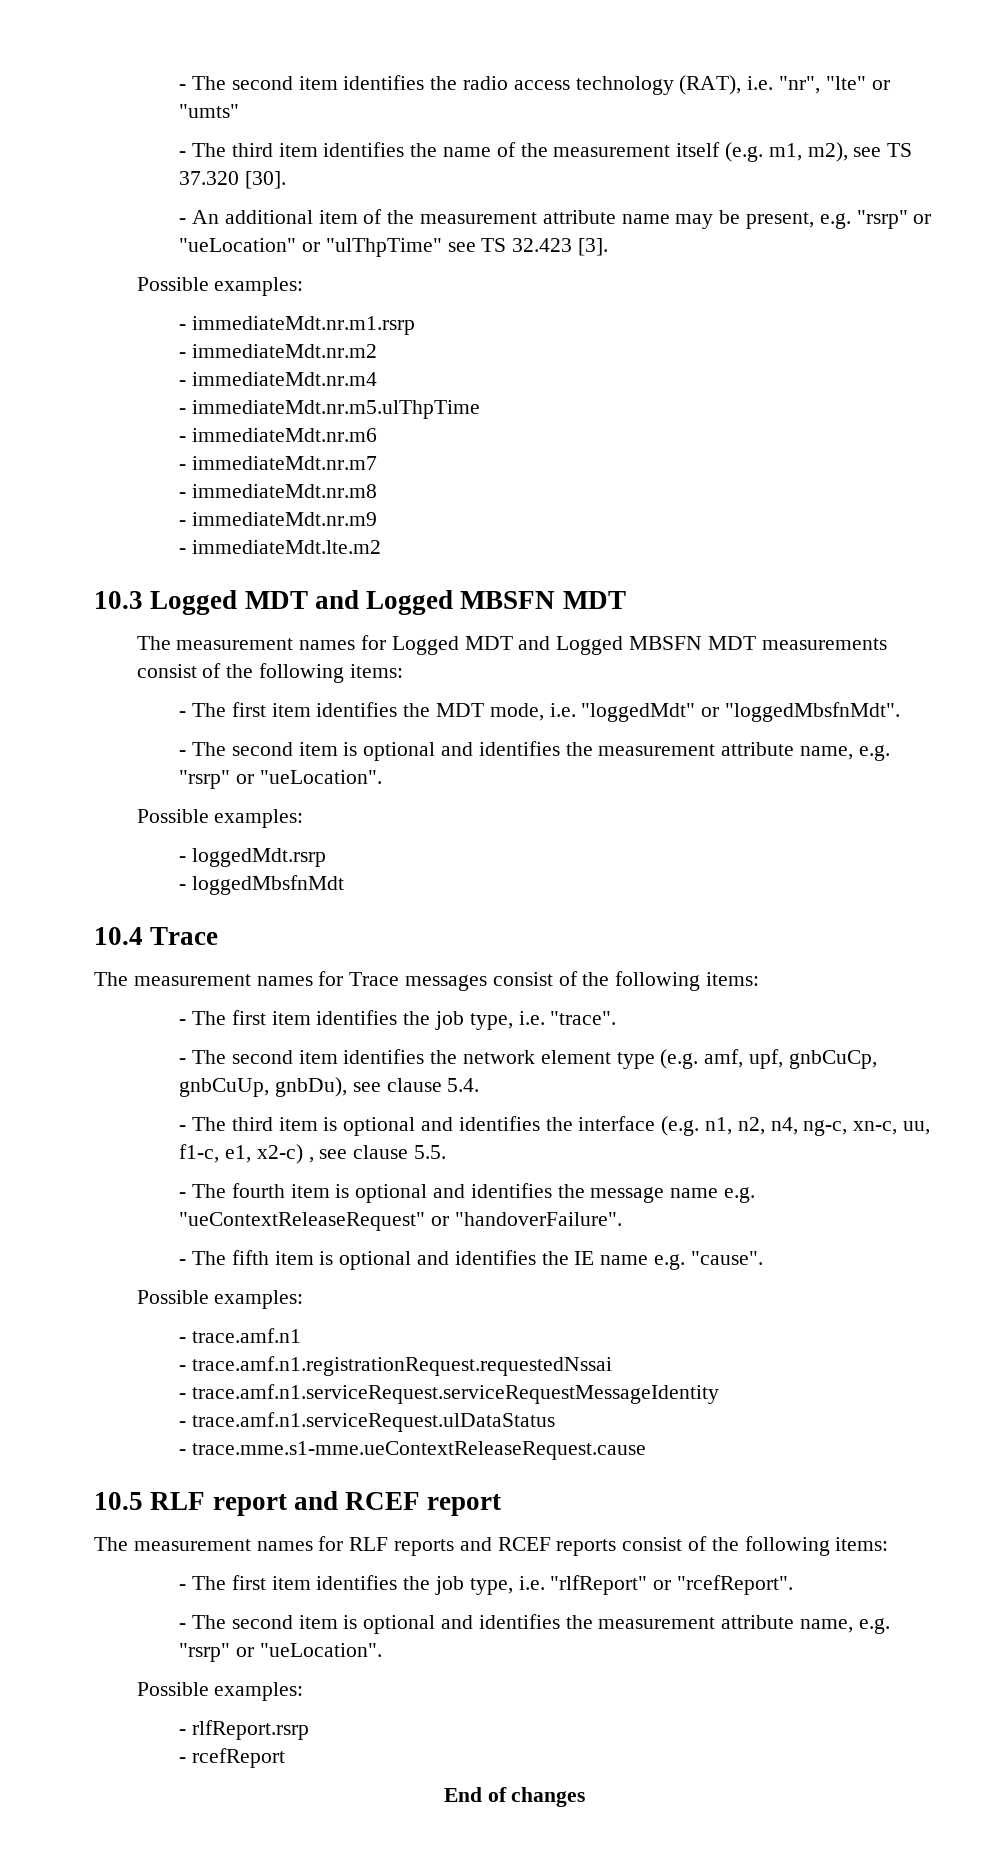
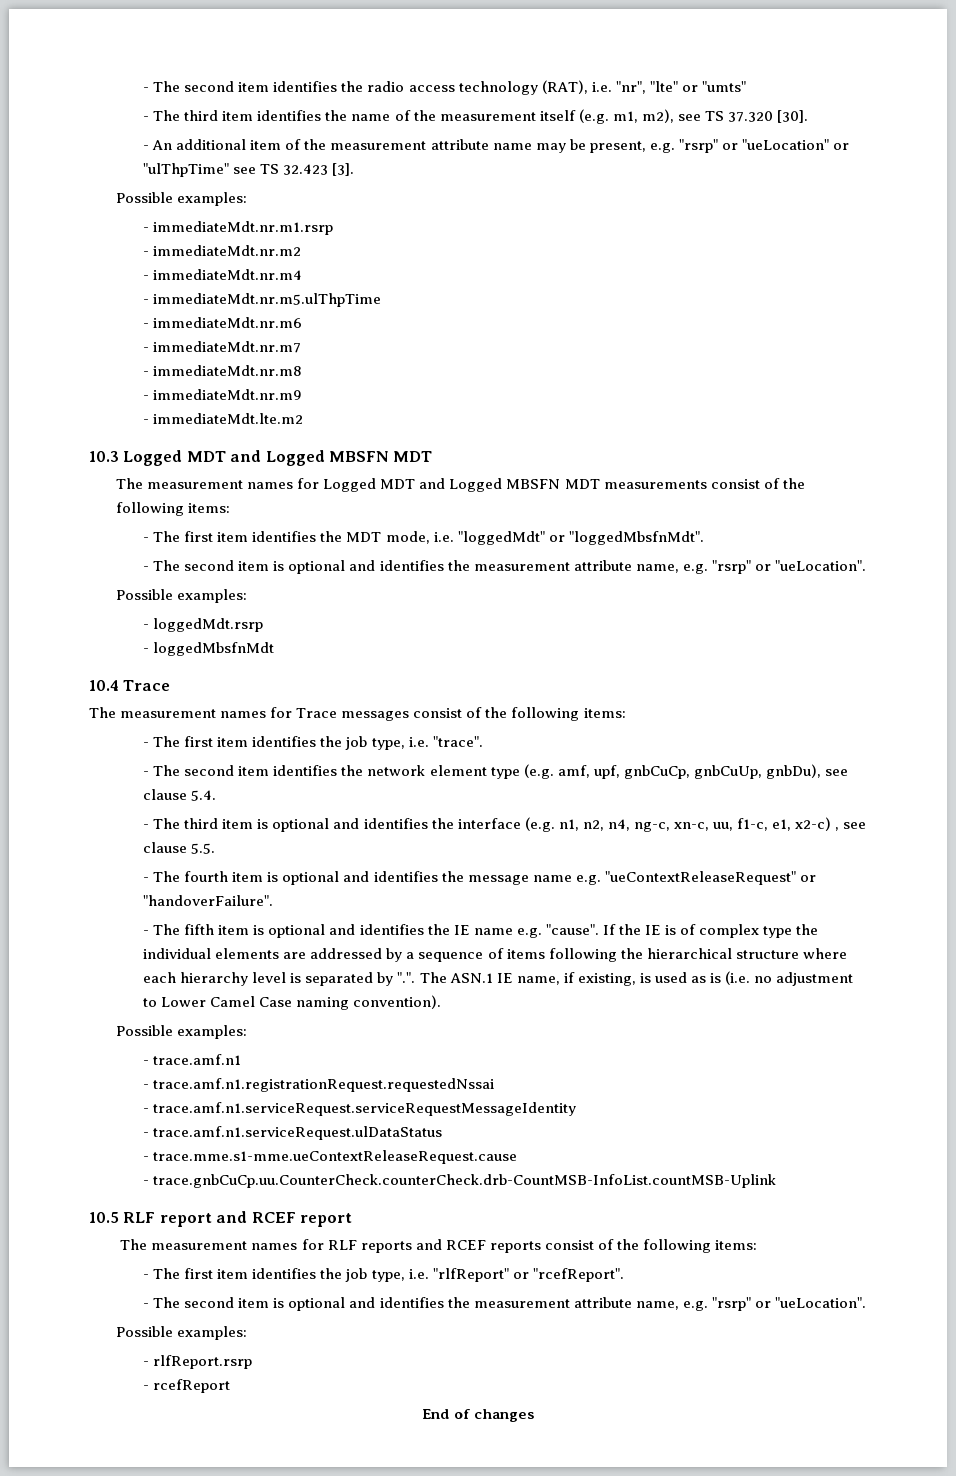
(763, 1258) none -> [602,924,819,938] [143,948,847,962] [143,971,854,986] [143,995,442,1010] If the IE is of complex type the individual elements are addressed by a sequence of items following the hierarchical structure where each hierarchy level is separated by ".". The ASN.1 IE name, if existing, is used as is (i.e. no adjustment to Lower Camel Case naming convention).
(647, 1450) none -> [143,1174,777,1188] // - trace.gnbCuCp.uu.CounterCheck.counterCheck.drb-CountMSB-InfoList.countMSB-Uplink

